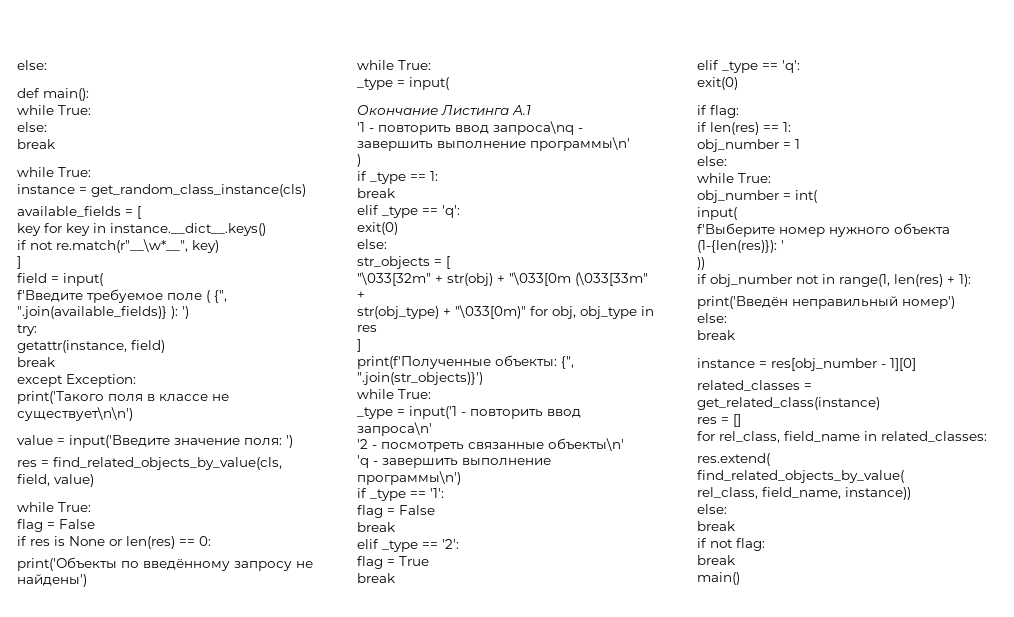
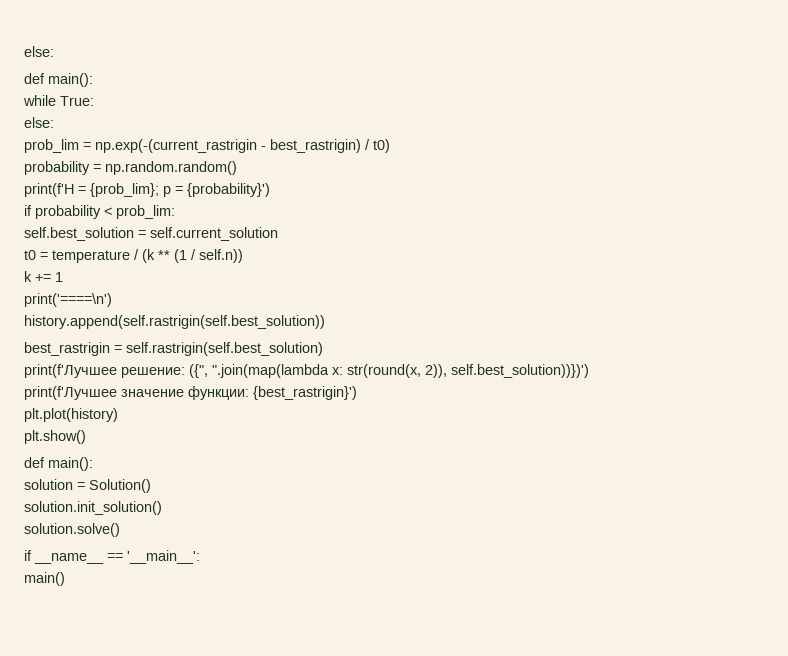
[17,139,55,149] [17,167,91,177] [17,184,306,197] [17,206,141,219] [17,223,266,236] [17,239,219,253] [17,256,21,269] [17,273,103,286] [17,289,227,303] [17,306,189,319] [17,324,37,336] [17,340,165,353] [17,357,55,367] [17,374,136,387] [17,391,229,404] [17,407,133,421] [17,435,293,448] [17,457,282,470] [17,474,94,487] [17,502,91,512] [17,519,95,532] [17,536,211,549] [17,557,313,571] [17,574,87,587] [357,60,431,70] [357,77,449,90] [357,105,531,115] [357,121,583,135] [357,137,630,151] [357,154,361,167] [357,171,438,184] [357,188,395,198] [357,205,460,218] [357,222,398,235] [357,239,387,249] [357,256,450,269] [357,272,648,286] [357,291,365,299] [357,305,654,319] [357,325,377,332] [357,339,361,352] [357,355,574,369] [357,372,483,385] [357,389,431,399] [357,406,581,419] [357,422,432,436] [357,438,624,452] [357,455,551,468] [357,471,461,485] [357,488,444,501] [357,505,435,518] [357,522,395,532] [357,539,459,552] [357,556,429,569] [357,573,395,583] [697,60,800,73] [697,77,738,90] [697,105,739,118] [697,122,791,135] [697,139,800,152] [697,156,727,166] [697,173,771,183] [697,190,817,203] [697,207,737,220] [697,223,950,237] [697,240,784,253] [697,257,705,270] [697,274,971,287] [697,296,955,309] [697,313,727,323] [697,330,735,340] [697,358,916,371] [697,380,812,391] [697,397,880,410] [697,414,741,427] [697,431,987,443] [697,453,770,466] [697,470,904,483] [697,487,911,500] [697,504,727,514] [697,521,735,531] [697,538,765,551] [697,555,735,565] break // while True: // instance = get_random_class_instance(cls) // available_fields = [ // key for key in instance.__dict__.keys() // if not re.match(r"__\w*__", key) // ] // field = input( // f'Введите требуемое поле ( {", ".join(available_fields)} ): ') // try: // getattr(instance, field) // break // except Exception: // print('Такого поля в классе не существует\n\n') // value = input('Введите значение поля: ') // res = find_related_objects_by_value(cls, field, value) // while True: // flag = False // if res is None or len(res) == 0: // print('Объекты по введённому запросу не найдены') // while True: // _type = input( // Окончание Листинга А.1 // '1 - повторить ввод запроса\nq - завершить выполнение программы\n' // ) // if _type == 1: // break // elif _type == 'q': // exit(0) // else: // str_objects = [ // "\033[32m" + str(obj) + "\033[0m (\033[33m" + // str(obj_type) + "\033[0m)" for obj, obj_type in res // ] // print(f'Полученные объекты: {", ".join(str_objects)}') // while True: // _type = input('1 - повторить ввод запроса\n' // '2 - посмотреть связанные объекты\n' // 'q - завершить выполнение программы\n') // if _type == '1': // flag = False // break // elif _type == '2': // flag = True // break // elif _type == 'q': // exit(0) // if flag: // if len(res) == 1: // obj_number = 1 // else: // while True: // obj_number = int( // input( // f'Выберите номер нужного объекта (1-{len(res)}): ' // )) // if obj_number not in range(1, len(res) + 1): // print('Введён неправильный номер') // else: // break // instance = res[obj_number - 1][0] // related_classes = get_related_class(instance) // res = [] // for rel_class, field_name in related_classes: // res.extend( // find_related_objects_by_value( // rel_class, field_name, instance)) // else: // break // if not flag: // break -> [24,139,390,153] [24,161,237,175] [24,183,270,197] [24,205,175,219] [24,227,278,241] [24,249,243,263] [24,271,63,282] [24,293,112,307] [24,315,325,329] [24,342,323,356] [24,364,589,378] [24,386,357,400] [24,408,118,422] [24,430,86,444] [24,457,93,471] [24,479,151,493] [24,501,162,515] [24,523,120,537] [24,550,200,564] prob_lim = np.exp(-(current_rastrigin - best_rastrigin) / t0) // probability = np.random.random() // print(f'H = {prob_lim}; p = {probability}') // if probability < prob_lim: // self.best_solution = self.current_solution // t0 = temperature / (k ** (1 / self.n)) // k += 1 // print('====\n') // history.append(self.rastrigin(self.best_solution)) // best_rastrigin = self.rastrigin(self.best_solution) // print(f'Лучшее решение: ({", ".join(map(lambda x: str(round(x, 2)), self.best_solution))})') // print(f'Лучшее значение функции: {best_rastrigin}') // plt.plot(history) // plt.show() // def main(): // solution = Solution() // solution.init_solution() // solution.solve() // if __name__ == '__main__':

